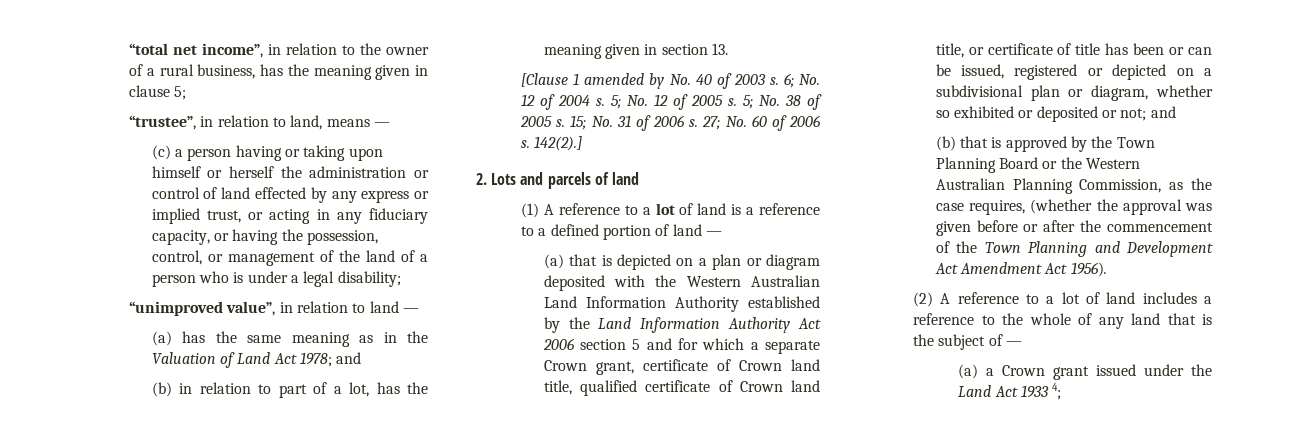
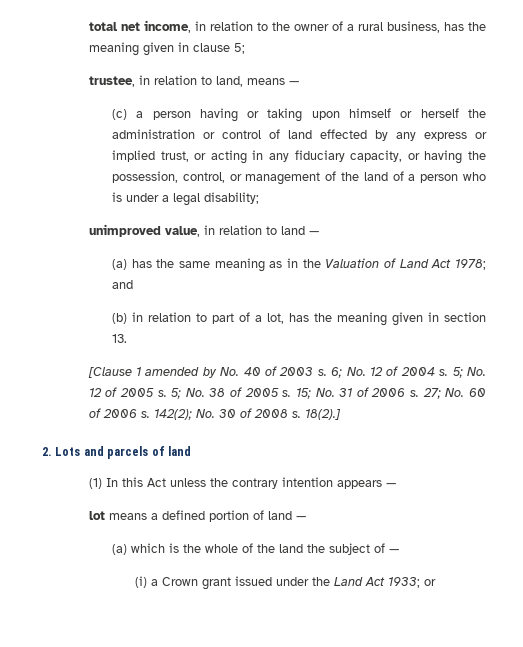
[129,43,264,58] “total net income”, -> [88,20,191,33] total net income,
[129,115,197,130] “trustee”, -> [88,76,135,87] trustee,
[129,301,276,316] “unimproved value”, -> [88,224,200,237] unimproved value,
[534,136,583,151] 142(2).] -> [153,408,341,420] 142(2); No. 30 of 2008 s. 18(2).]
[544,203,820,215] [521,226,535,236] A reference to a lot of land is a reference to -> [105,477,396,489] [88,511,147,520] In this Act unless the contrary intention appears — // lot means
[569,254,820,270] [543,275,820,291] [543,296,820,312] [543,317,821,333] [542,338,820,354] [543,359,820,375] [543,380,820,396] [935,43,1212,58] [935,64,1212,80] [935,85,1213,101] [935,106,1176,122] [935,136,1155,152] [935,157,1141,173] [935,178,1212,194] [935,199,1212,215] [935,220,1213,236] [935,241,1213,257] [934,262,1107,277] [913,292,1212,307] [913,313,1212,329] that is depicted on a plan or diagram deposited with the Western Australian Land Information Authority established by the Land Information Authority Act 2006 section 5 and for which a separate Crown grant, certificate of Crown land title, qualified certificate of Crown land title, or certificate of title has been or can be issued, registered or depicted on a subdivisional plan or diagram, whether so exhibited or deposited or not; and // (b) that is approved by the Town Planning Board or the Western Australian Planning Commission, as the case requires, (whether the approval was given before or after the commencement of the Town Planning and Development Act Amendment Act 1956). // (2) A reference to a lot of land includes a reference to the whole of any land that is -> [130,543,303,553] which is the whole of the land
[958,364,979,379] (a) -> [135,576,148,588] (i)
[1020,383,1062,400] 1933 4; -> [388,577,437,588] 1933; or

